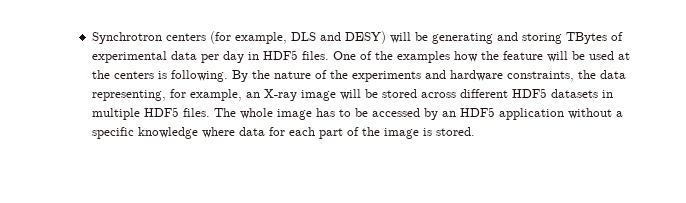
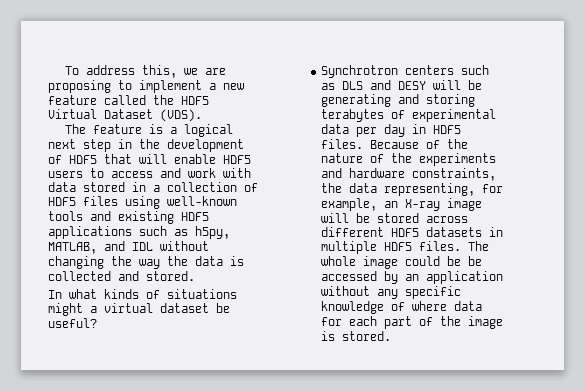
[91,31,287,44] Synchrotron centers (for example, -> [64,65,226,78] [48,80,244,93] [48,95,209,105] [48,109,202,122] [64,124,233,137] [48,139,244,152] [48,154,251,164] [48,168,251,178] [48,182,258,192] [48,196,237,209] [48,211,209,224] [48,226,230,239] [48,241,209,254] [48,256,244,269] [48,271,195,281] [48,289,237,299] [48,303,230,316] [48,318,97,328] [321,65,490,78] [321,83,336,90] To address this, we are proposing to implement a new feature called the HDF5 Virtual Dataset (VDS). // The feature is a logical next step in the development of HDF5 that will enable HDF5 users to access and work with data stored in a collection of HDF5 files using well-known tools and existing HDF5 applications such as h5py, MATLAB, and IDL without changing the way the data is collected and stored. // In what kinds of situations might a virtual dataset be useful? // Synchrotron centers such as
[344,31,386,44] DESY) -> [398,81,427,90] DESY
[565,32,607,44] TBytes -> [321,109,385,122] terabytes
[332,51,630,63] [91,70,270,82] One of the examples how the feature will be used at the centers is following. By the -> [370,139,469,149] Because of the
[315,108,351,117] has to -> [405,256,462,266] could be
[459,107,495,117] HDF5 -> (420, 277) none
[615,111,623,117] a -> [377,289,399,299] any
(198, 133) none -> [391,302,406,311] of

